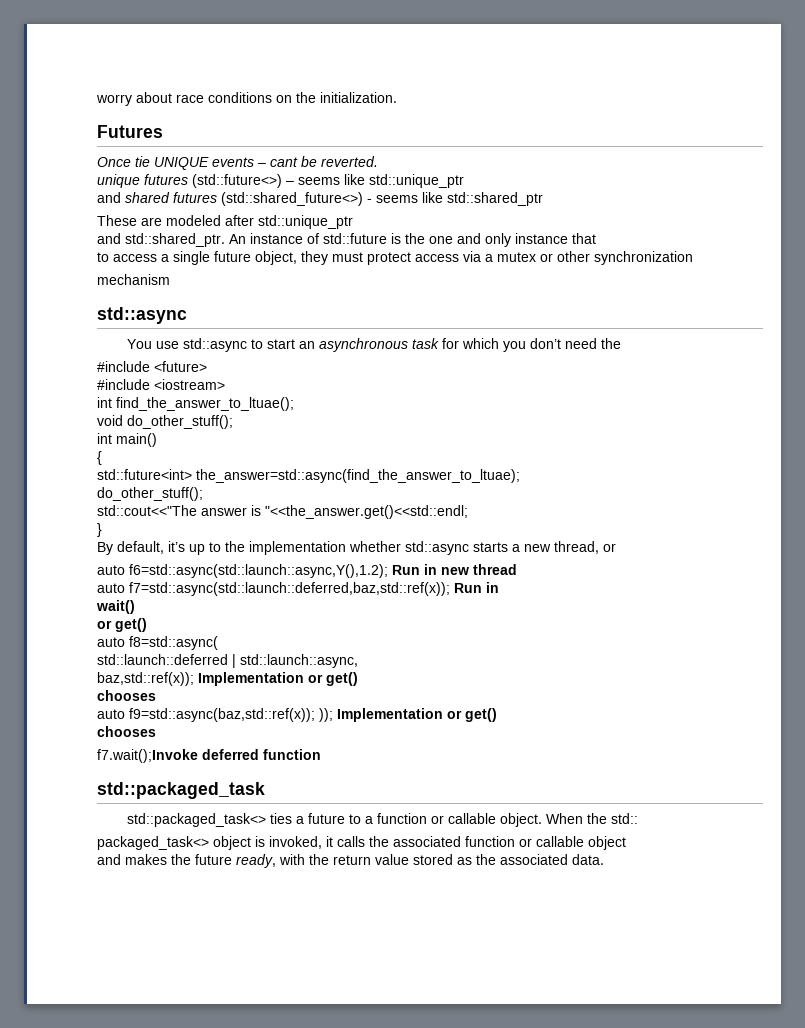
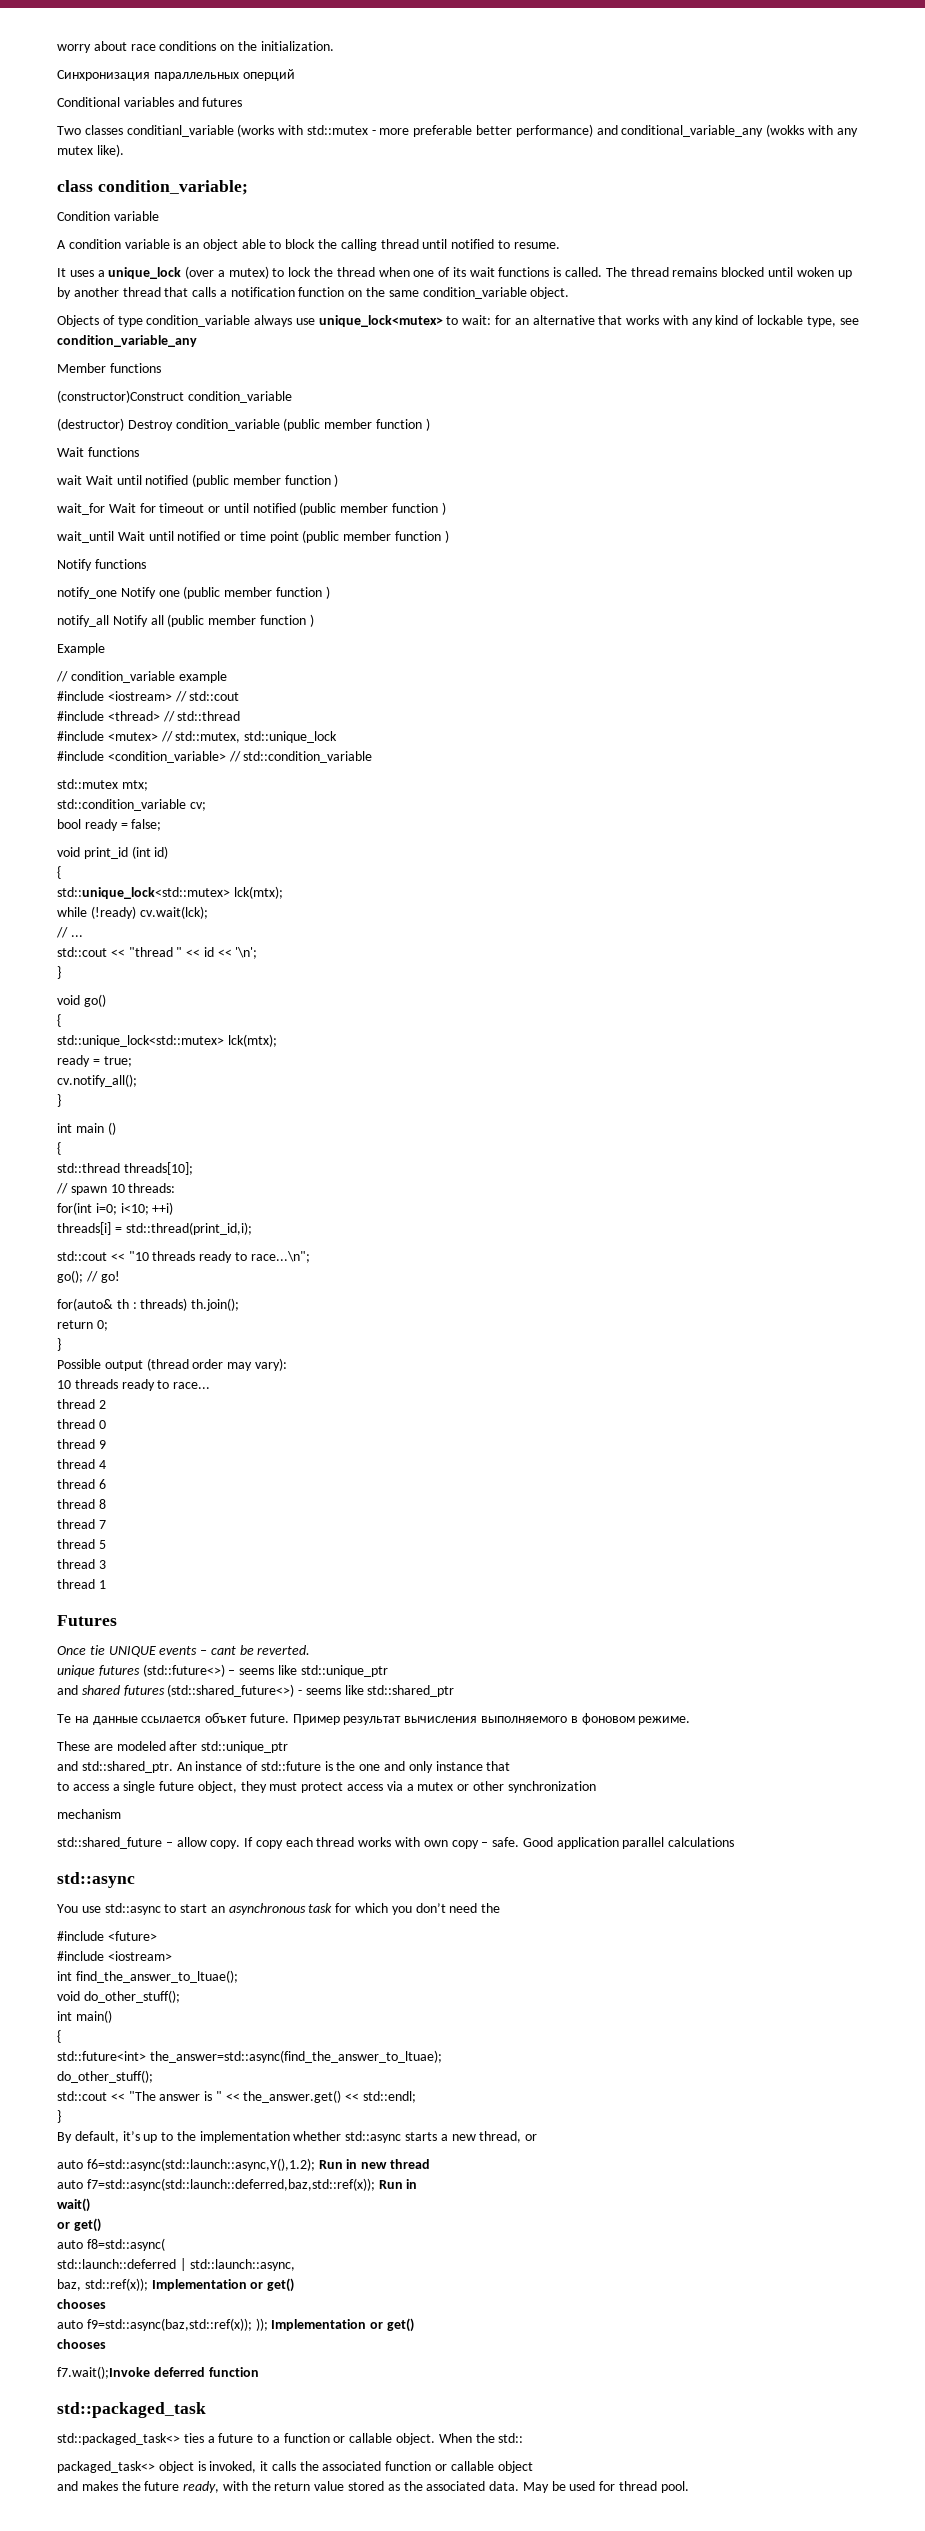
(397, 97) none -> [57,69,295,81] [57,97,243,107] [57,124,858,137] [57,144,124,157] [57,180,248,195] [57,211,159,221] [57,239,560,251] [57,266,852,279] [57,287,570,299] [57,315,859,327] [57,335,197,347] [57,363,161,373] [57,390,292,403] [57,418,430,431] [57,447,139,457] [57,474,339,487] [57,502,446,515] [57,530,449,543] [57,559,146,571] [57,586,330,599] [57,614,314,627] [57,643,105,655] [56,671,227,683] [57,691,240,702] [57,711,241,722] [57,731,338,743] [57,751,373,763] [57,779,148,791] [57,799,206,811] [57,819,162,831] [57,846,169,859] [57,866,61,879] [57,886,283,899] [57,906,208,919] [56,927,83,938] [57,947,258,959] [57,966,61,979] [57,994,106,1007] [57,1014,61,1027] [57,1034,277,1047] [57,1055,132,1067] [57,1074,137,1087] [57,1094,61,1107] [57,1122,116,1135] [57,1142,61,1155] [57,1162,193,1175] [56,1183,176,1195] [57,1202,174,1215] [57,1222,252,1235] [57,1251,310,1263] [57,1270,120,1283] [57,1298,240,1311] [57,1320,108,1331] [57,1338,61,1351] [57,1358,287,1371] [57,1379,211,1391] [57,1399,106,1409] [57,1419,106,1429] [57,1439,106,1449] [57,1459,106,1469] [57,1479,106,1489] [57,1499,106,1509] [57,1519,106,1529] [57,1539,106,1549] [57,1559,106,1569] [57,1579,106,1589] // Синхронизация параллельных оперций // Conditional variables and futures // Two classes conditianl_variable (works with std::mutex - more preferable better performance) and conditional_variable_any (wokks with any mutex like). // class condition_variable; // Condition variable // A condition variable is an object able to block the calling thread until notified to resume. // It uses a unique_lock (over a mutex) to lock the thread when one of its wait functions is called. The thread remains blocked until woken up by another thread that calls a notification function on the same condition_variable object. // Objects of type condition_variable always use unique_lock<mutex> to wait: for an alternative that works with any kind of lockable type, see condition_variable_any // Member functions // (constructor)Construct condition_variable // (destructor) Destroy condition_variable (public member function ) // Wait functions // wait Wait until notified (public member function ) // wait_for Wait for timeout or until notified (public member function ) // wait_until Wait until notified or time point (public member function ) // Notify functions // notify_one Notify one (public member function ) // notify_all Notify all (public member function ) // Example // // condition_variable example // #include <iostream> // std::cout // #include <thread> // std::thread // #include <mutex> // std::mutex, std::unique_lock // #include <condition_variable> // std::condition_variable // std::mutex mtx; // std::condition_variable cv; // bool ready = false; // void print_id (int id) // { // std::unique_lock<std::mutex> lck(mtx); // while (!ready) cv.wait(lck); // // ... // std::cout << "thread " << id << '\n'; // } // void go() // { // std::unique_lock<std::mutex> lck(mtx); // ready = true; // cv.notify_all(); // } // int main () // { // std::thread threads[10]; // // spawn 10 threads: // for(int i=0; i<10; ++i) // threads[i] = std::thread(print_id,i); // std::cout << "10 threads ready to race...\n"; // go(); // go! // for(auto& th : threads) th.join(); // return 0; // } // Possible output (thread order may vary): // 10 threads ready to race... // thread 2 // thread 0 // thread 9 // thread 4 // thread 6 // thread 8 // thread 7 // thread 5 // thread 3 // thread 1
(543, 199) none -> [57,1712,691,1725] // Те на данные ссылается объкет future. Пример результат вычисления выполняемого в фоновом режиме.
(170, 279) none -> [57,1837,735,1849] // std::shared_future – allow copy. If copy each thread works with own copy – safe. Good application parallel calculations
[97,505,468,519] std::cout<<"The answer is "<<the_answer.get()<<std::endl; -> [57,2090,417,2103] std::cout << "The answer is " << the_answer.get() << std::endl;
[97,672,194,686] baz,std::ref(x)); -> [57,2278,148,2291] baz, std::ref(x));
(604, 859) none -> [522,2481,689,2493] May be used for thread pool.

